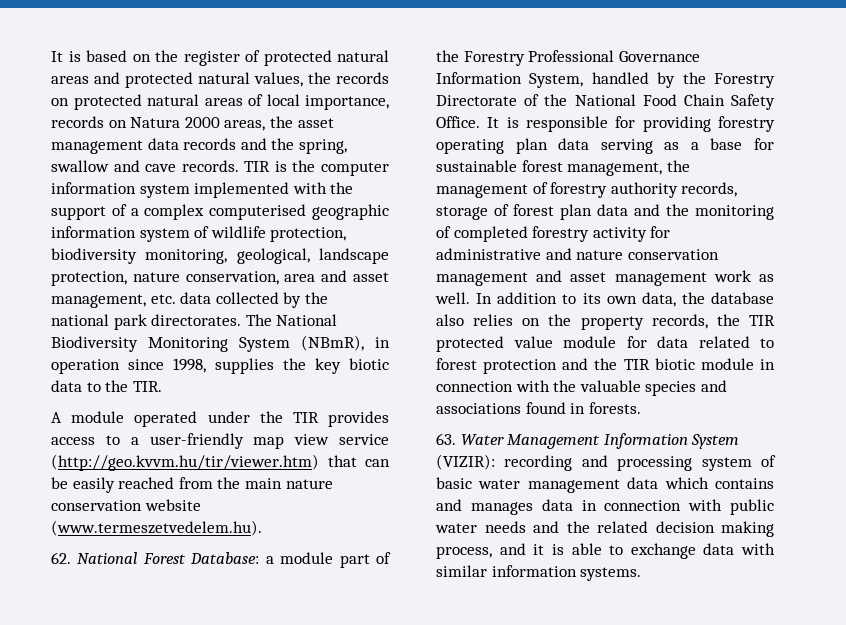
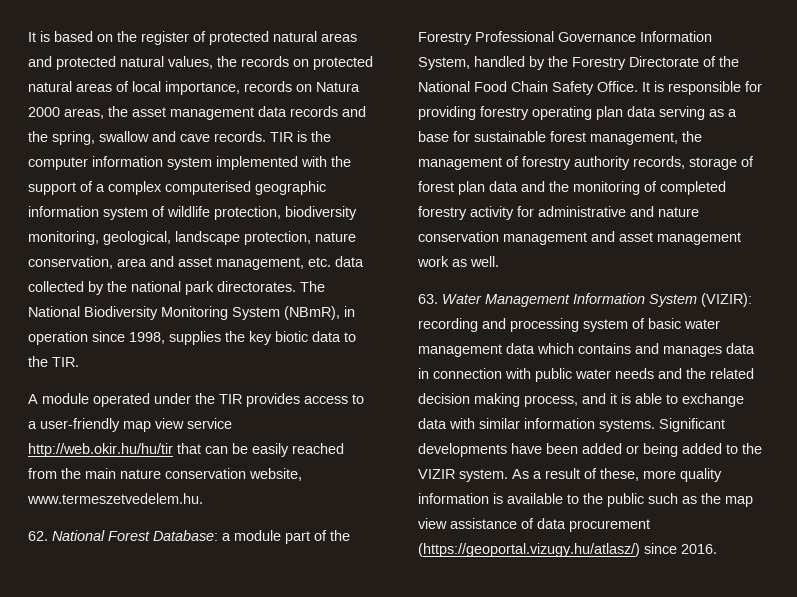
[51,454,319,471] (http://geo.kvvm.hu/tir/viewer.htm) -> [28,443,173,457] http://web.okir.hu/hu/tir
[144,499,201,511] [51,520,262,536] website (www.termeszetvedelem.hu). -> [249,468,302,481] [27,493,203,504] website, www.termeszetvedelem.hu.
[476,292,774,307] [436,314,775,330] [436,336,774,352] [436,358,775,374] [436,380,727,396] [436,402,641,414] In addition to its own data, the database also relies on the property records, the TIR protected value module for data related to forest protection and the TIR biotic module in connection with the valuable species and associations found in forests. -> (499, 261) none
(642, 574) none -> [659,418,725,432] [418,443,762,457] [418,468,722,482] [418,493,753,507] [418,518,650,532] [418,543,717,557] Significant developments have been added or being added to the VIZIR system. As a result of these, more quality information is available to the public such as the map view assistance of data procurement (https://geoportal.vizugy.hu/atlasz/) since 2016.

